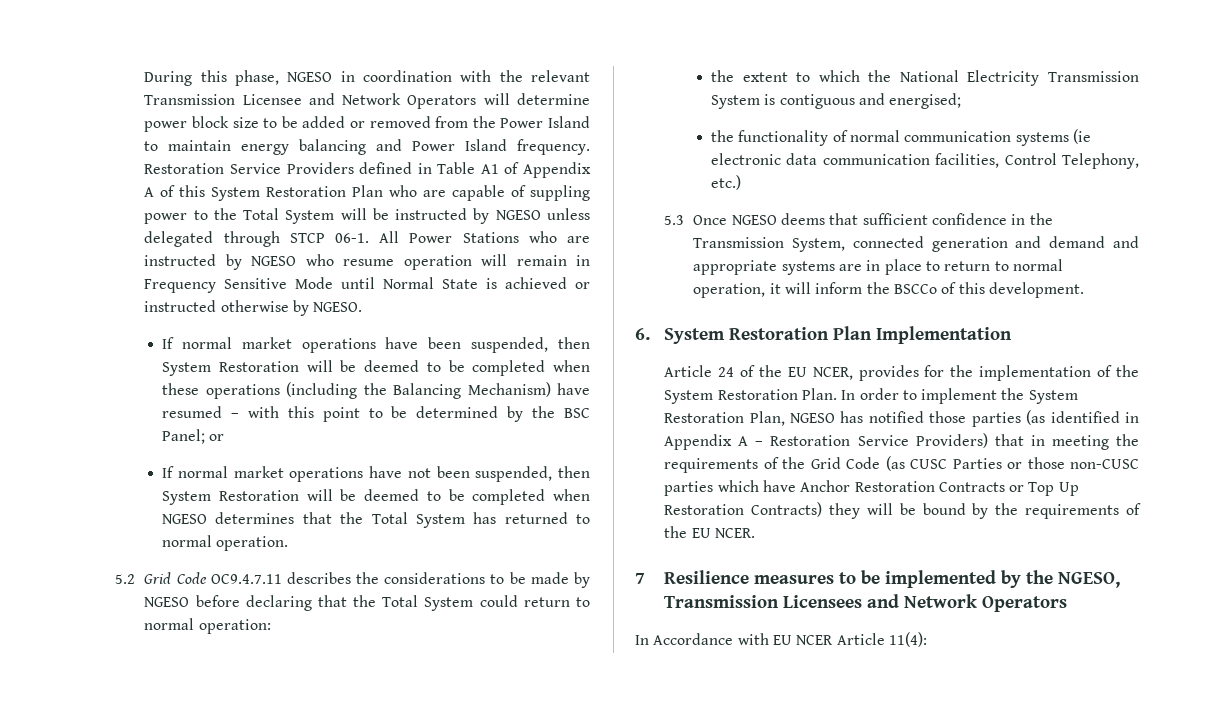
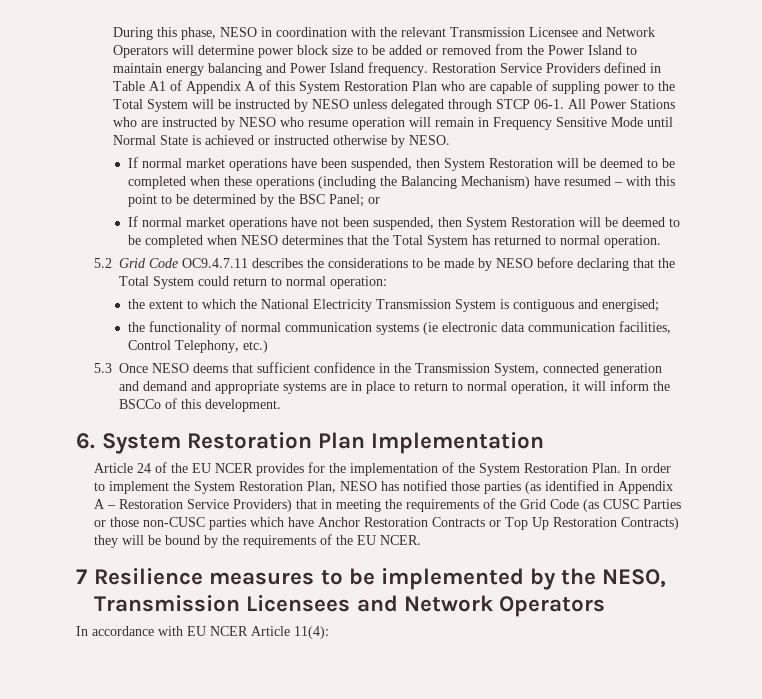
[287,72,333,82] NGESO -> [219,27,257,37] NESO
[495,210,541,220] NGESO -> [311,99,349,109] NESO
[251,256,297,266] NGESO -> [238,117,276,127] NESO
[313,302,363,312] NGESO. -> [408,135,450,145] NESO.
[162,514,208,524] NGESO -> [241,235,279,245] NESO
[144,597,190,607] NGESO -> [496,258,534,268] NESO
[731,215,777,225] NGESO -> [152,363,190,373] NESO
[812,367,853,380] NCER, -> [215,463,254,473] NCER
[790,413,836,423] NGESO -> [340,481,378,491] NESO
[1058,572,1121,588] NGESO, -> [601,569,666,588] NESO,
[653,633,734,645] Accordance -> [92,626,154,636] accordance

